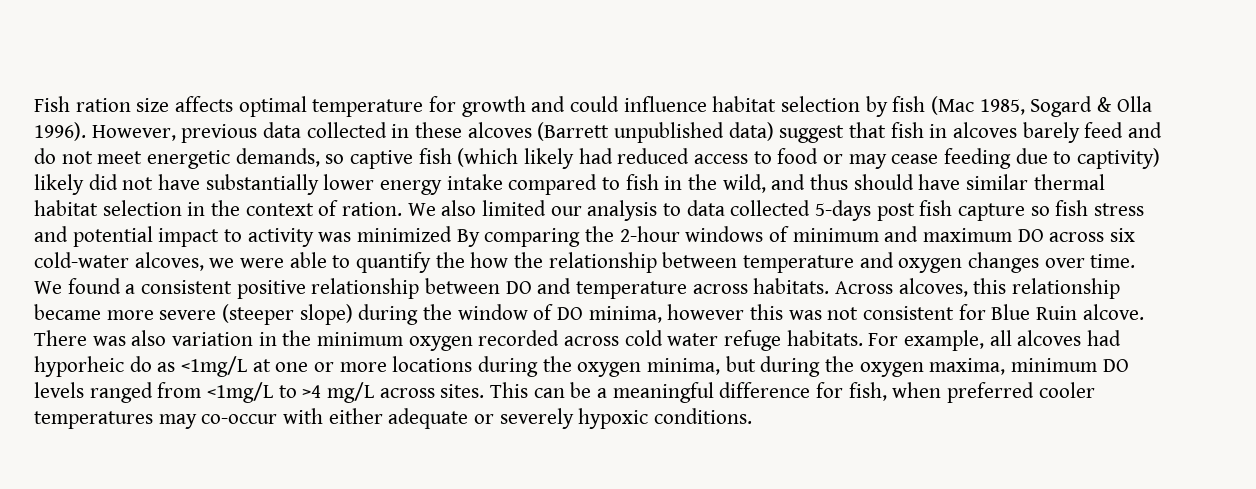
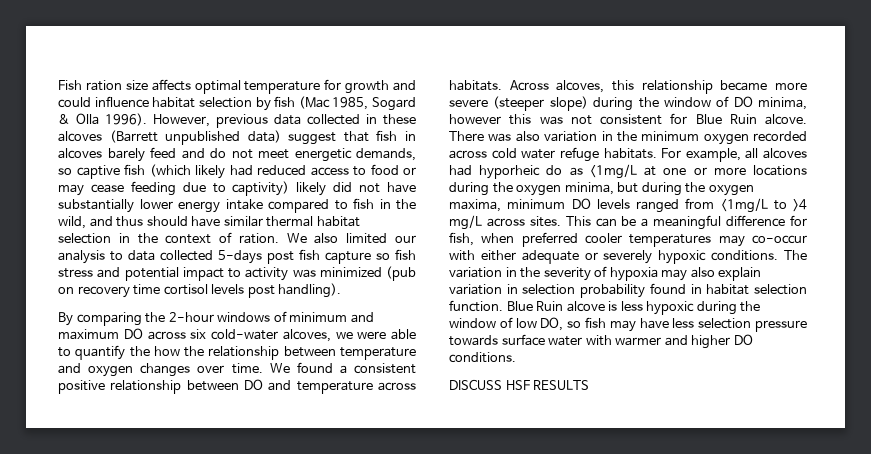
(453, 234) none -> [386,266,416,281] [58,283,342,298] (pub on recovery time cortisol levels post handling). //
(753, 416) none -> [784,250,807,260] [449,266,762,281] [449,283,807,298] [449,300,761,315] [449,317,807,332] [449,334,753,349] [449,352,516,363] [449,379,590,390] The variation in the severity of hypoxia may also explain variation in selection probability found in habitat selection function. Blue Ruin alcove is less hypoxic during the window of low DO, so fish may have less selection pressure towards surface water with warmer and higher DO conditions. // DISCUSS HSF RESULTS

